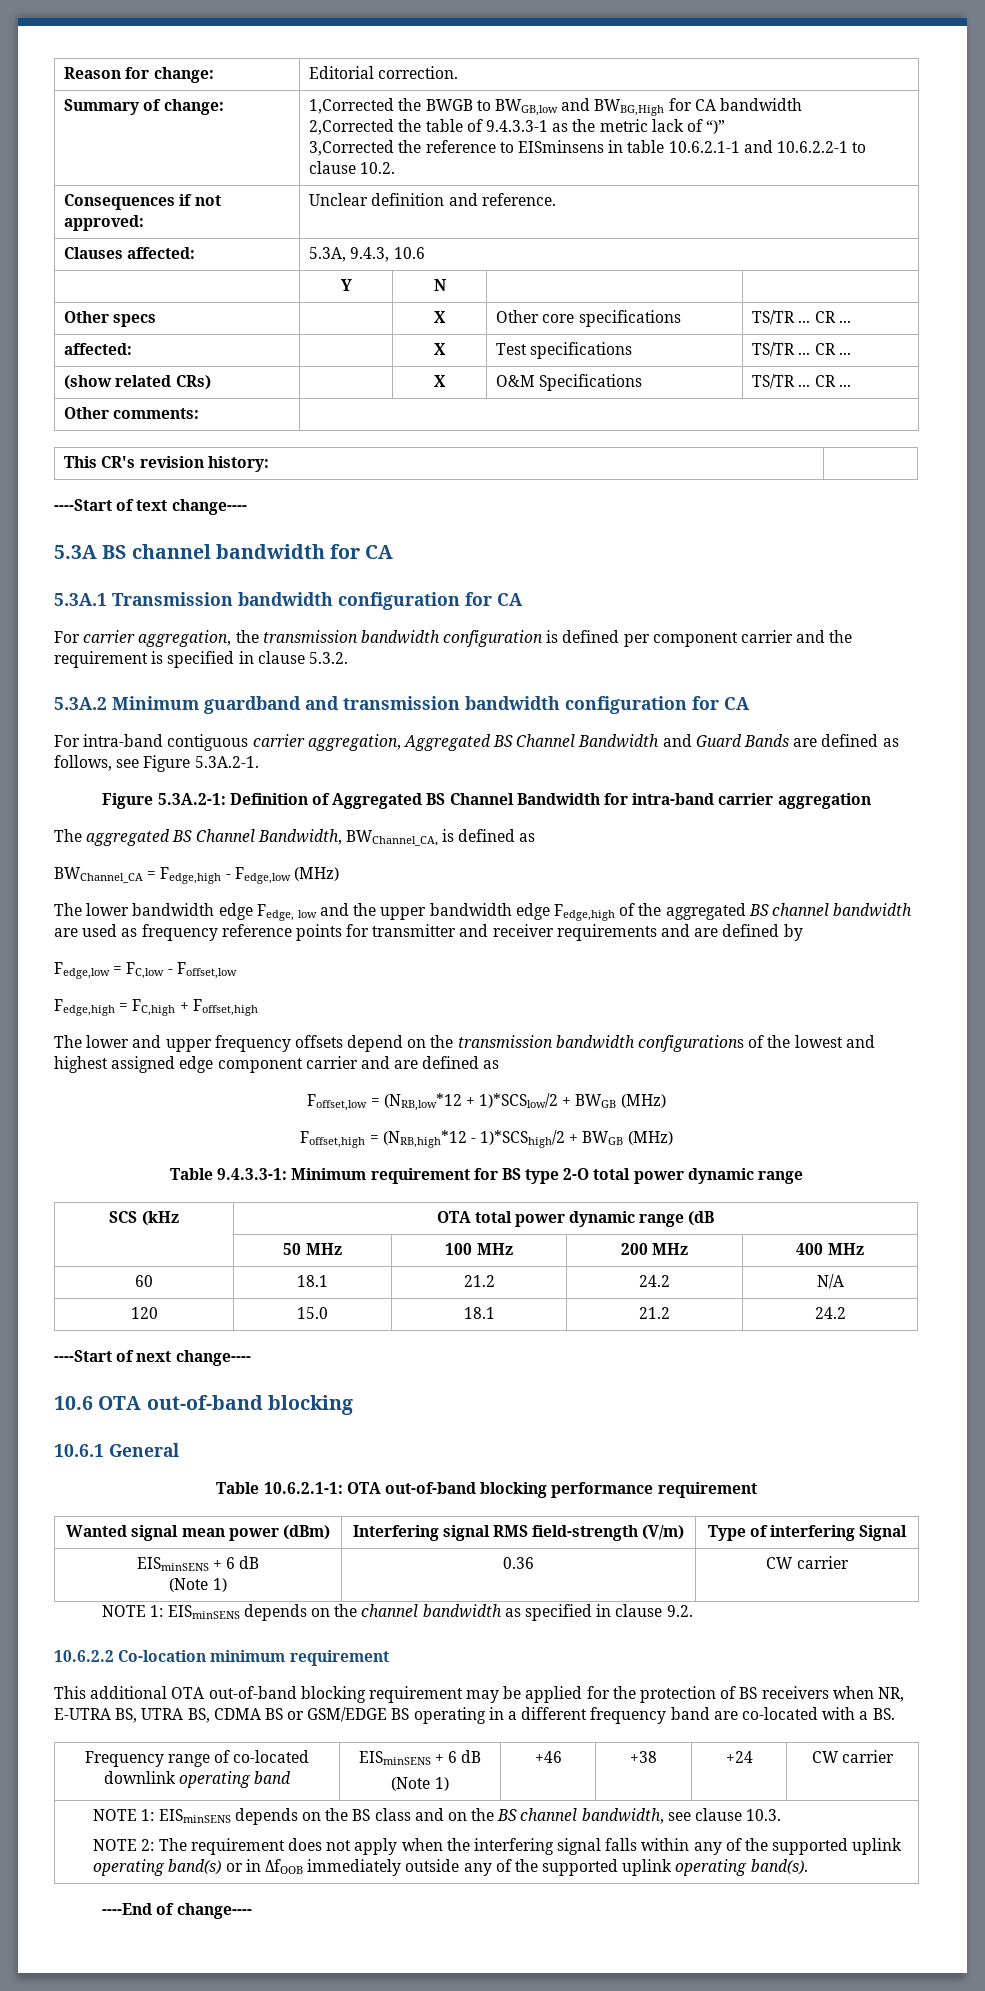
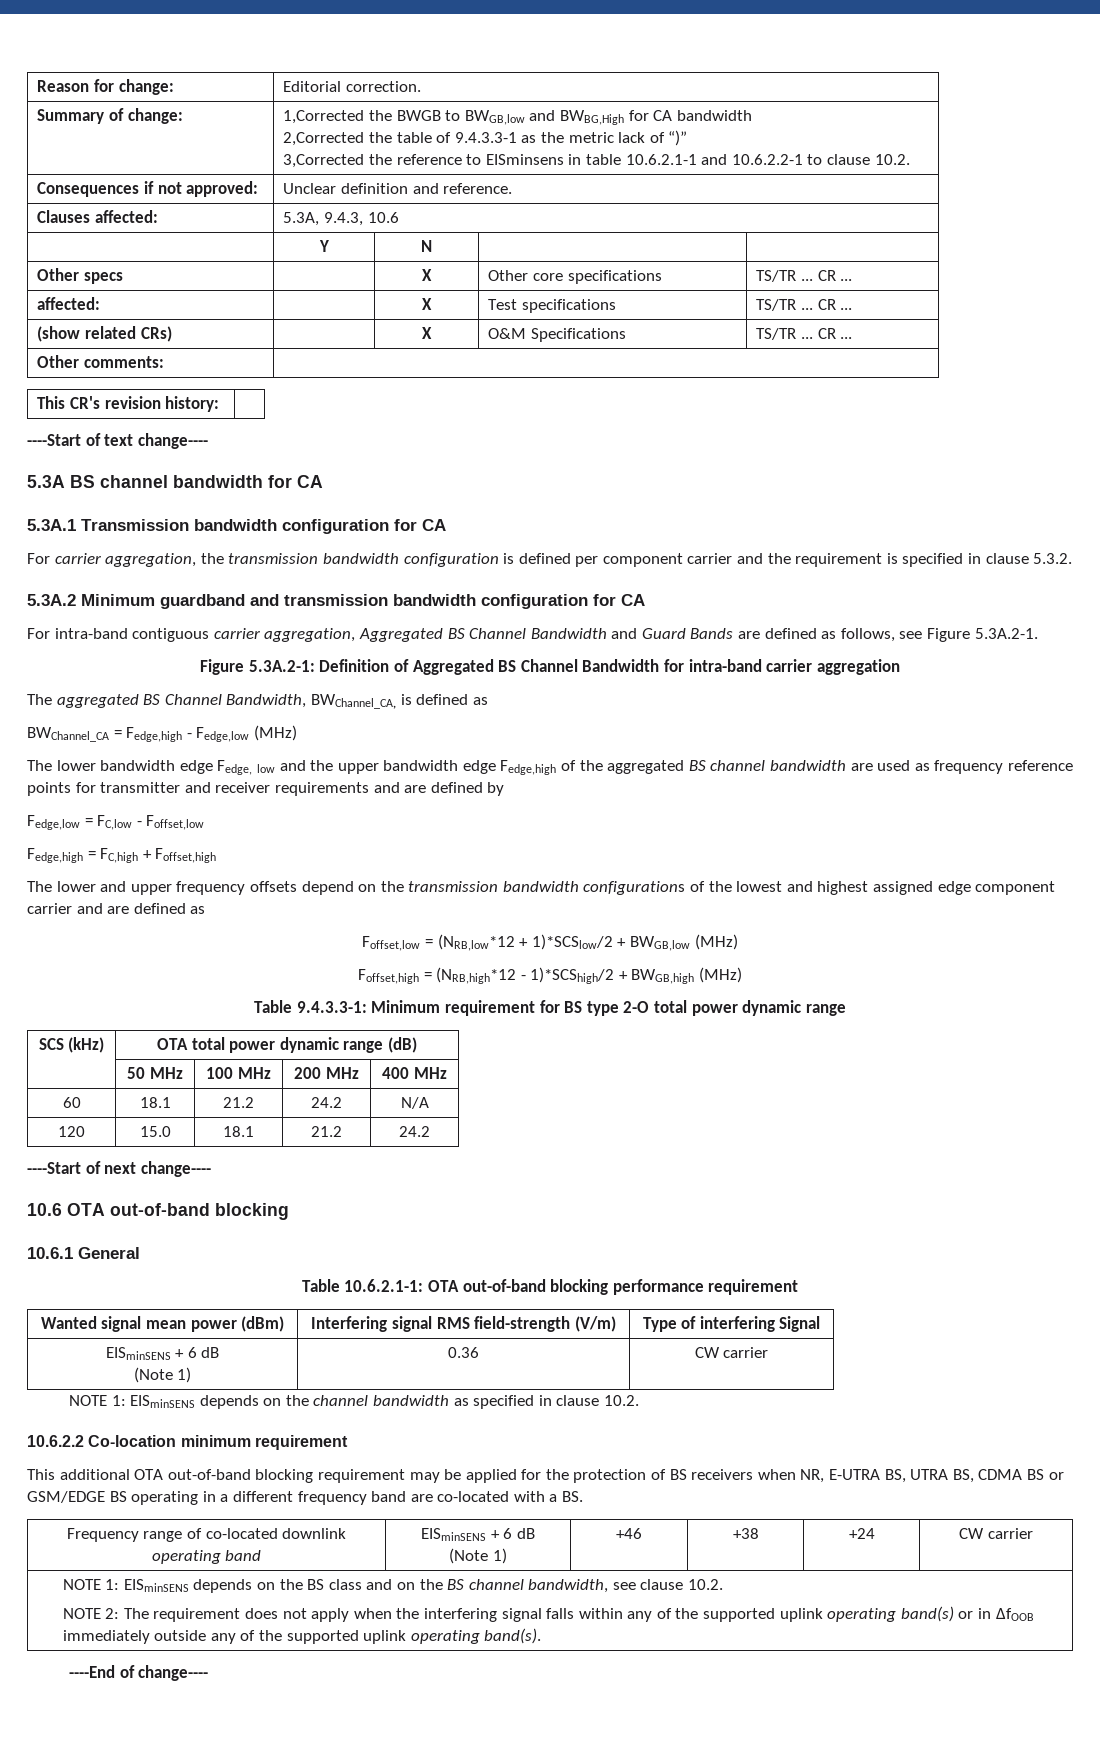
[575,1094,617,1108] BWGB -> [629,936,690,951] BWGB,low
[582,1131,624,1145] BWGB -> [631,969,695,984] BWGB,high
[141,1211,179,1226] (kHz -> [68,1037,105,1053] (kHz)
[688,1211,715,1226] (dB -> [387,1037,417,1053] (dB)
[666,1605,693,1617] 9.2. -> [604,1395,640,1406] 10.2.
[746,1809,782,1821] 10.3. -> [688,1579,724,1590] 10.2.

